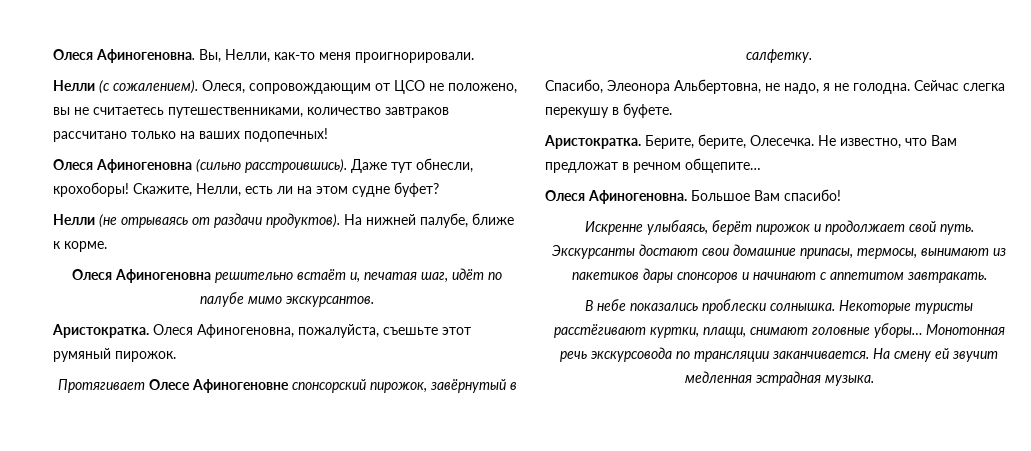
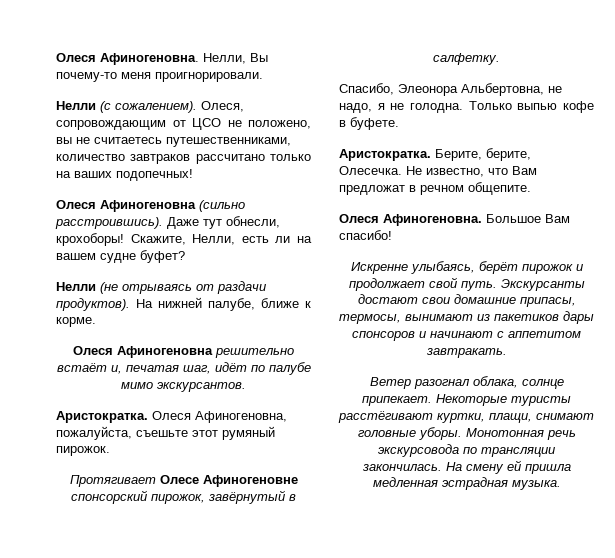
[53,49,315,63] Олеся Афиногеновна. Вы, Нелли, как-то -> [56,53,268,65] [56,72,117,82] Олеся Афиногеновна. Нелли, Вы почему-то
[316,186,348,194] этом -> [56,253,96,260] вашем
[914,80,1005,91] [545,107,609,118] Сейчас слегка перекушу -> [468,101,594,113] Только выпью кофе
[685,158,761,173] общепите… -> [468,182,531,195] общепите.
[585,299,835,314] В небе показались проблески солнышка. -> [369,376,564,389] [362,396,432,406] Ветер разогнал облака, солнце припекает.
[873,323,922,338] уборы… -> [418,427,462,440] уборы.
[772,351,869,359] заканчивается. -> [361,464,442,471] закончилась.
[952,351,998,362] звучит -> [524,464,571,474] пришла

